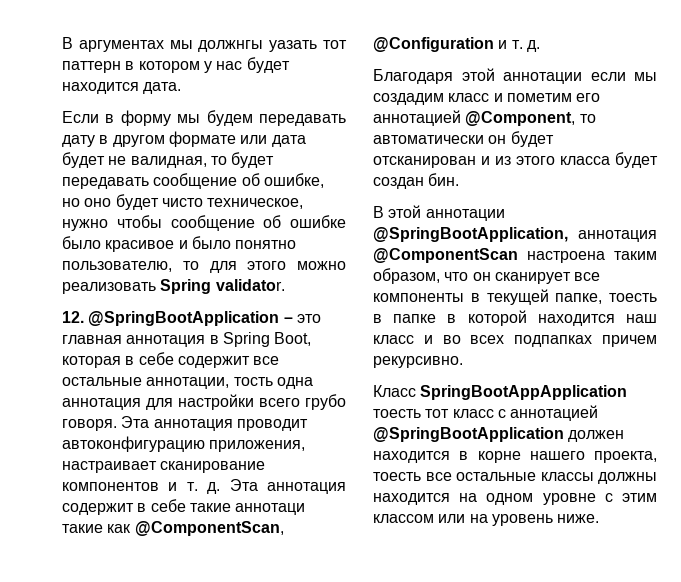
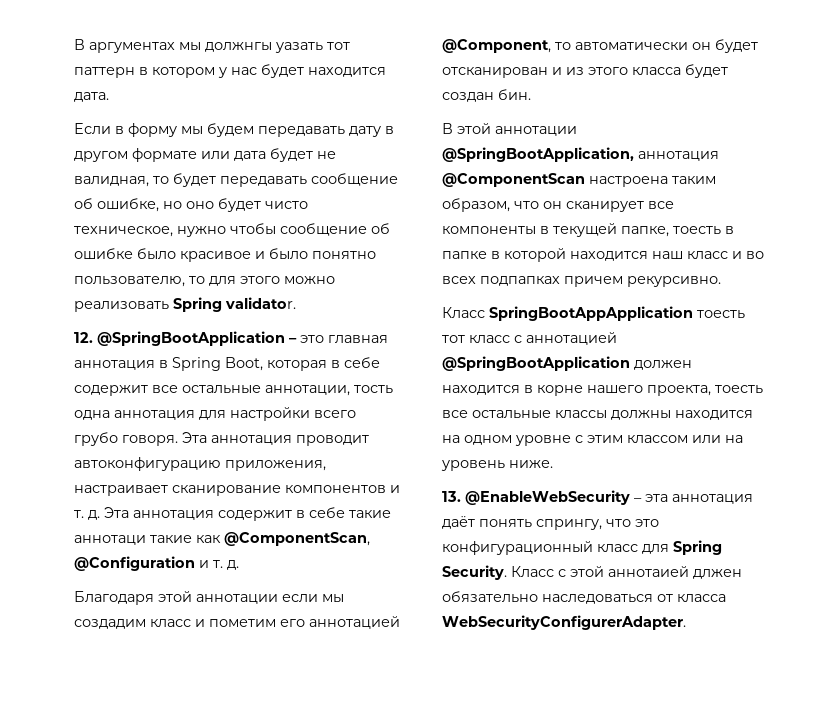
(600, 518) none -> [442,490,753,505] [442,516,659,530] [442,540,722,555] [442,565,742,580] [442,591,726,604] [442,615,686,630] // 13. @EnableWebSecurity – эта аннотация даёт понять спрингу, что это конфигурационный класс для Spring Security. Класс с этой аннотаией длжен обязательно наследоваться от класса WebSecurityConfigurerAdapter.

